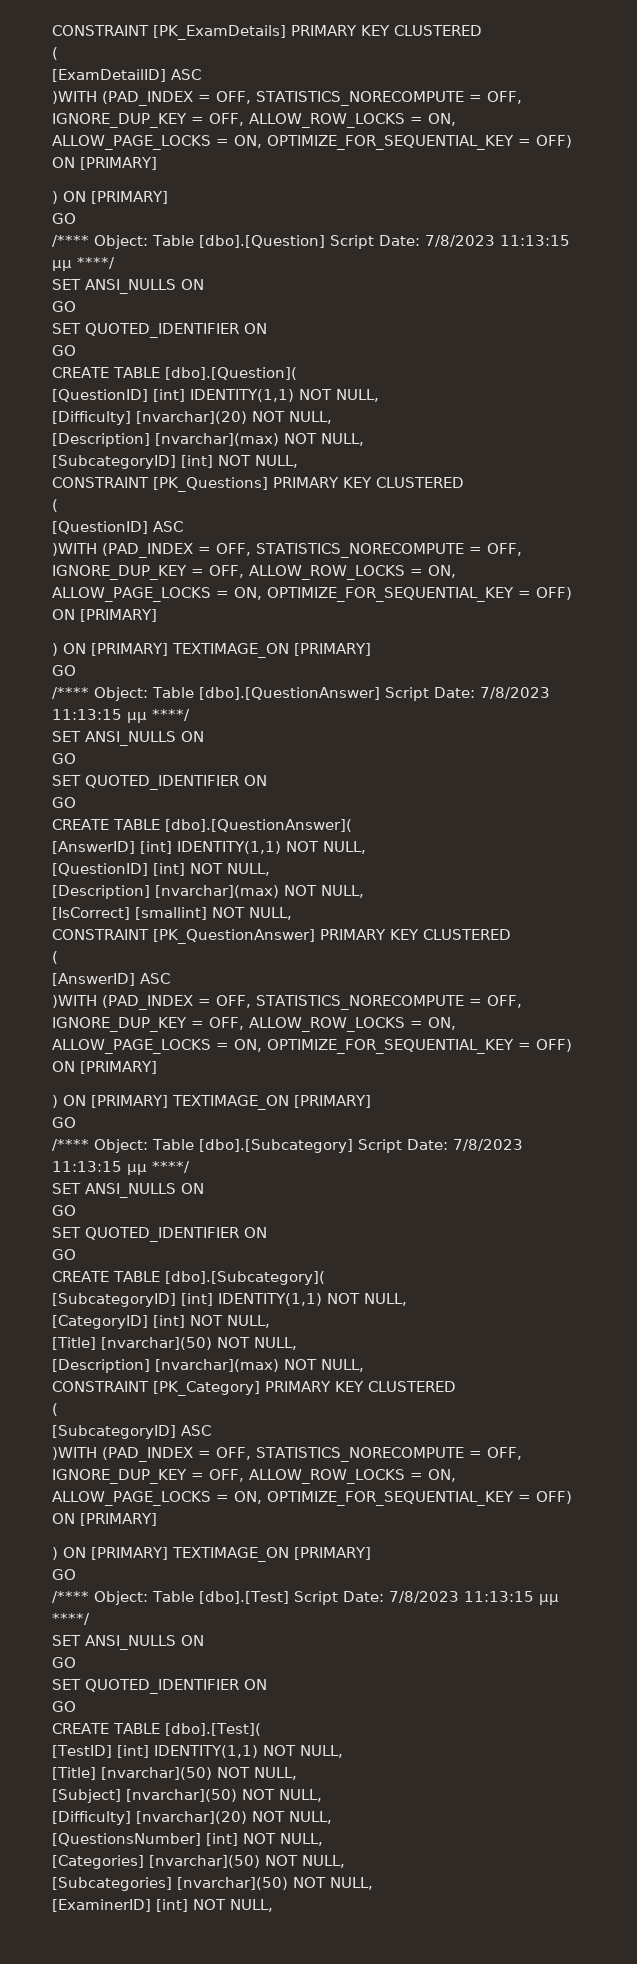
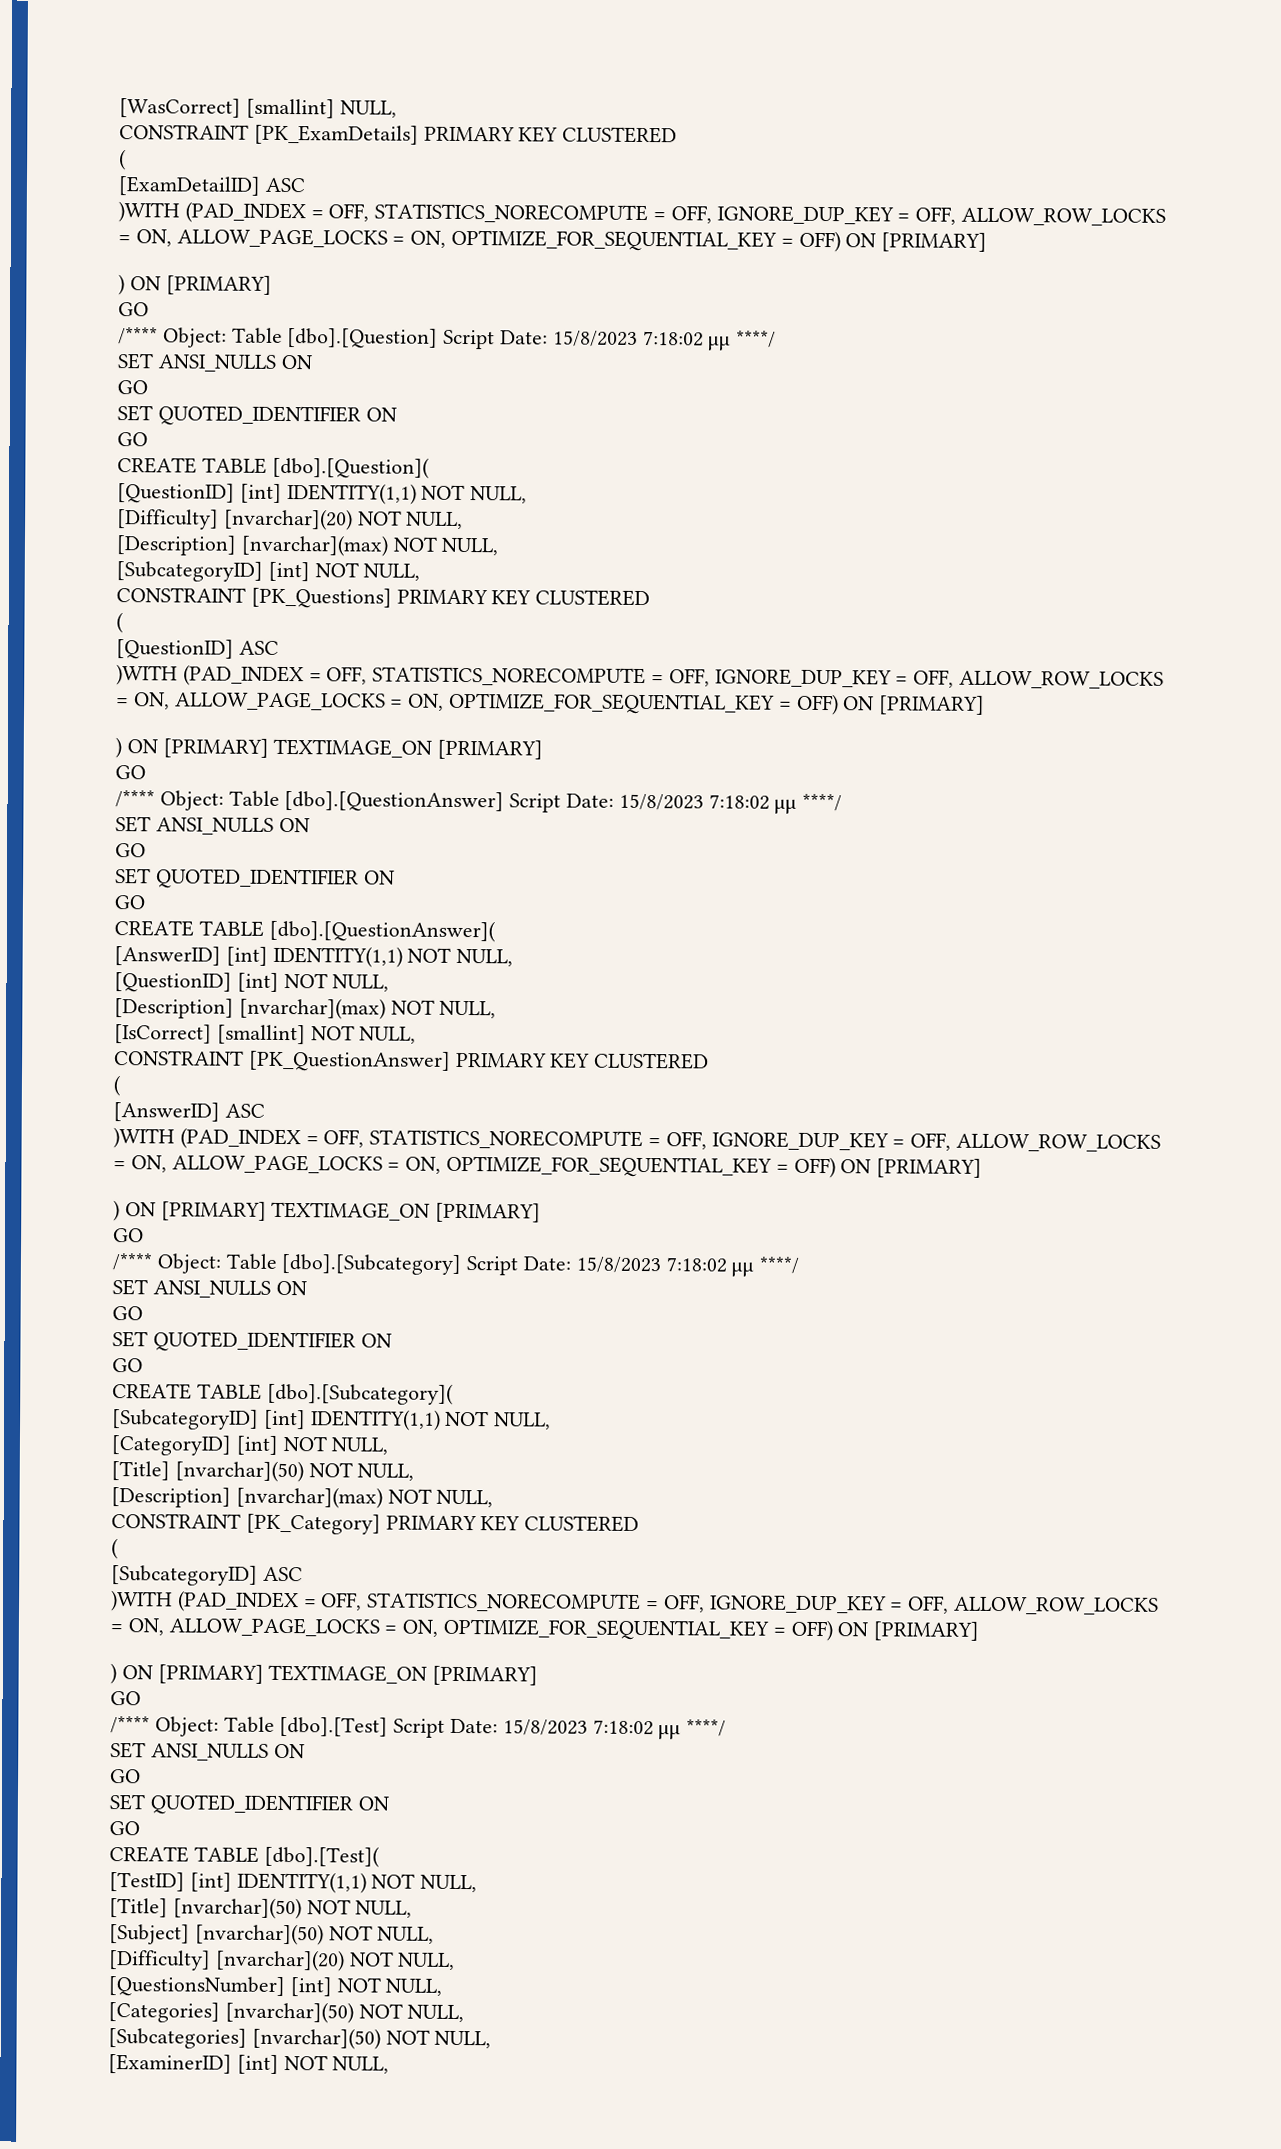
(52, 30) none -> [119,98,397,119] [WasCorrect] [smallint] NULL, //
[424,235,570,247] 7/8/2023 11:13:15 -> [552,330,704,347] 15/8/2023 7:18:02
[479,687,550,699] [52,709,122,720] 7/8/2023 11:13:15 -> [618,793,770,811] 15/8/2023 7:18:02
[452,1139,523,1151] [52,1161,122,1172] 7/8/2023 11:13:15 -> [575,1256,727,1274] 15/8/2023 7:18:02
[388,1591,534,1603] 7/8/2023 11:13:15 -> [502,1719,654,1736] 15/8/2023 7:18:02

